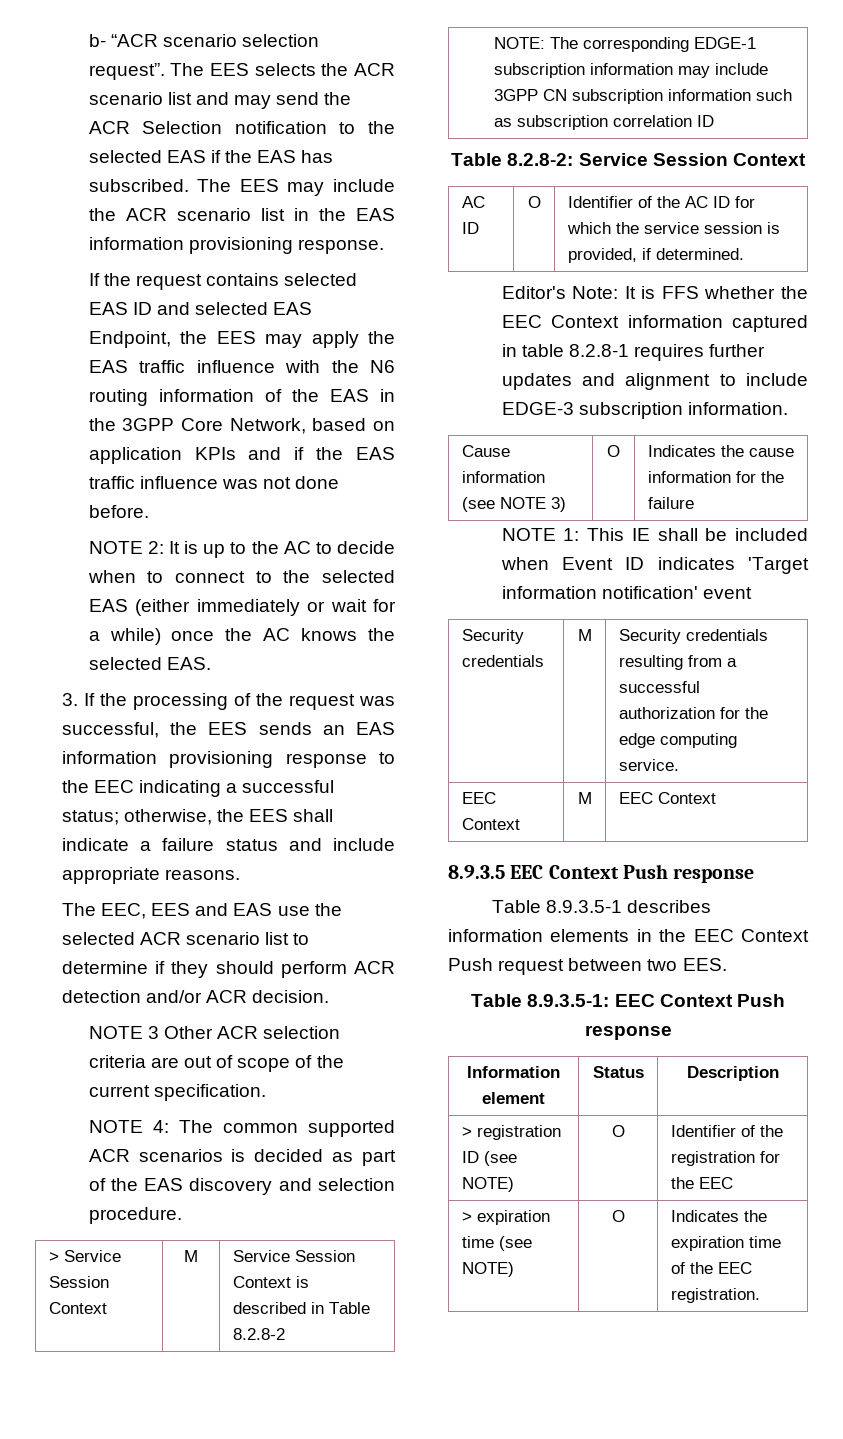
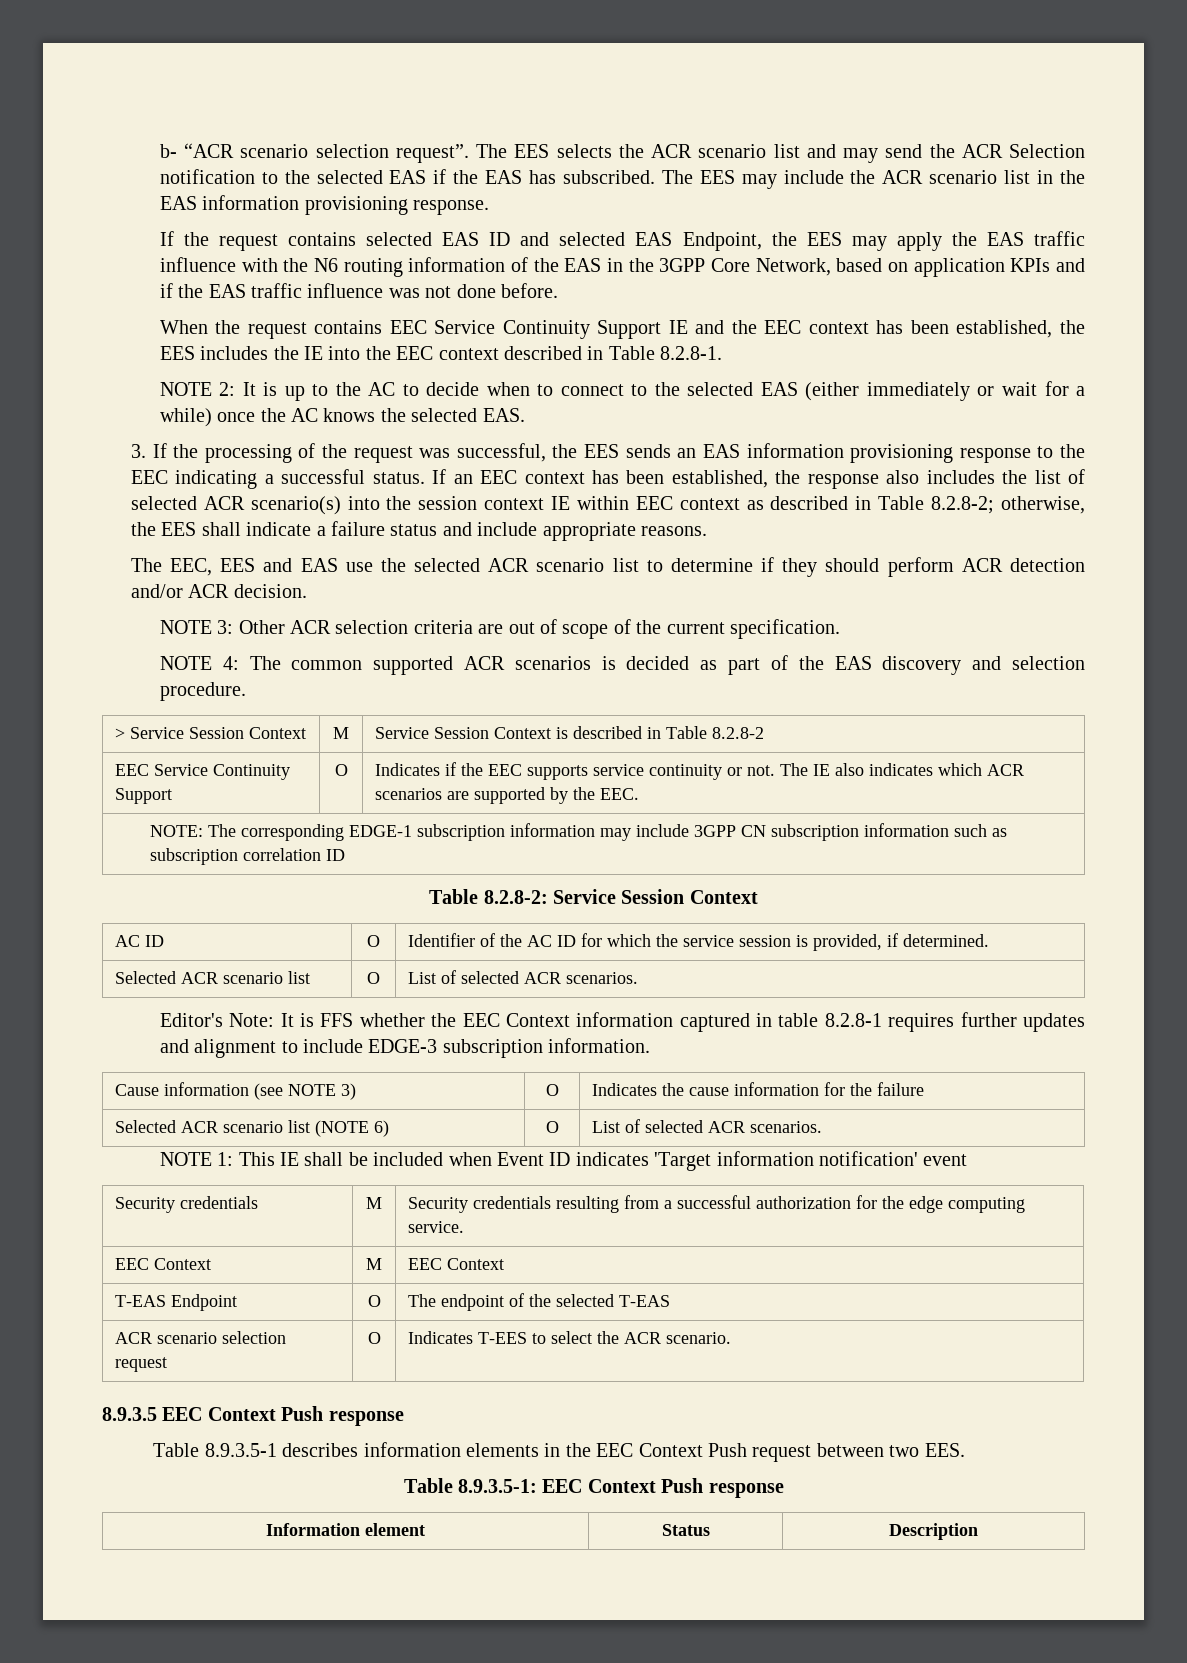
(149, 511) none -> [159,320,1086,339] [159,346,723,360] // When the request contains EEC Service Continuity Support IE and the EEC context has been established, the EES includes the IE into the EEC context described in Table 8.2.8-1.
[61,810,119,825] status; -> [372,469,1085,489] [130,496,995,515] status. If an EEC context has been established, the response also includes the list of selected ACR scenario(s) into the session context IE within EEC context as described in Table 8.2.8-2;
[147,1026,159,1039] 3 -> [217,620,234,634] 3:
(285, 1334) none -> [115,764,291,780] [115,788,173,804] [334,764,348,776] [375,762,1025,780] [375,787,640,804] // EEC Service Continuity Support | O | Indicates if the EEC supports service continuity or not. The IE also indicates which ACR scenarios are supported by the EEC.
(744, 254) none -> [115,971,311,984] [367,972,380,984] [408,970,639,984] // Selected ACR scenario list | O | List of selected ACR scenarios.
(694, 503) none -> [115,1120,390,1137] [545,1121,559,1133] [592,1119,823,1133] // Selected ACR scenario list (NOTE 6) | O | List of selected ACR scenarios.
(716, 798) none -> [115,1294,238,1311] [367,1295,381,1307] [408,1293,671,1311] [115,1331,287,1344] [115,1357,168,1372] [367,1332,381,1344] [408,1331,732,1344] // T-EAS Endpoint | O | The endpoint of the selected T-EAS // ACR scenario selection request | O | Indicates T-EES to select the ACR scenario.
[461,1125,561,1140] [461,1151,517,1166] [461,1177,514,1192] [611,1125,625,1137] [670,1125,783,1137] [670,1151,780,1166] [670,1177,733,1189] [461,1210,550,1225] [461,1236,532,1251] [461,1262,514,1277] [611,1210,625,1222] [670,1210,767,1222] [670,1236,781,1251] [670,1262,752,1274] [670,1288,760,1303] // > registration ID (see NOTE) | O | Identifier of the registration for the EEC // > expiration time (see NOTE) | O | Indicates the expiration time of the EEC registration. -> (978, 1531) none

